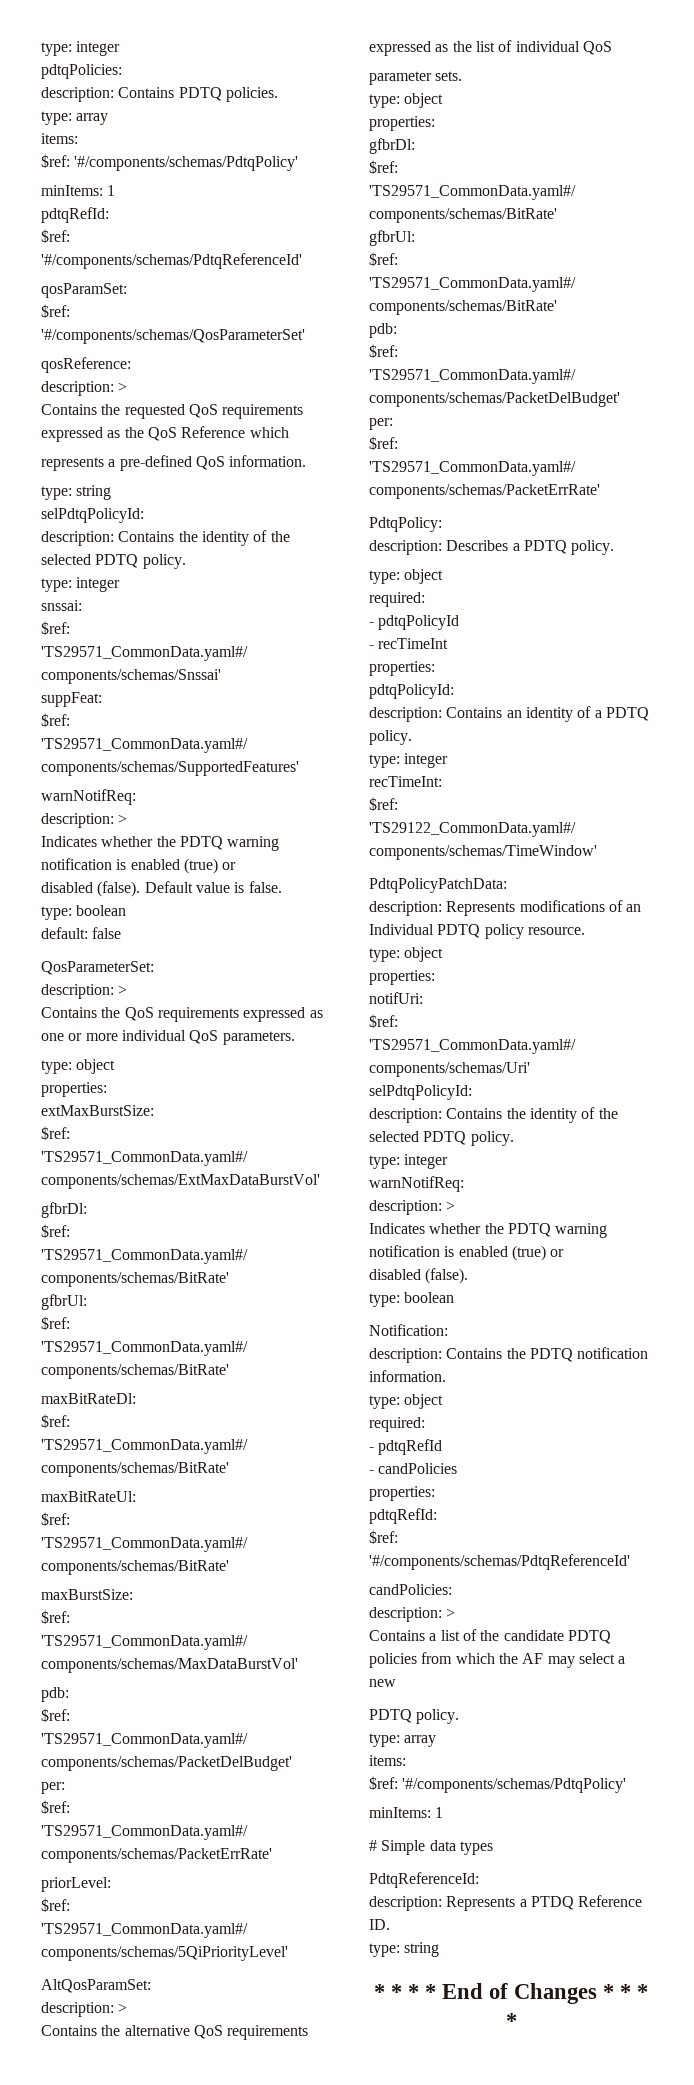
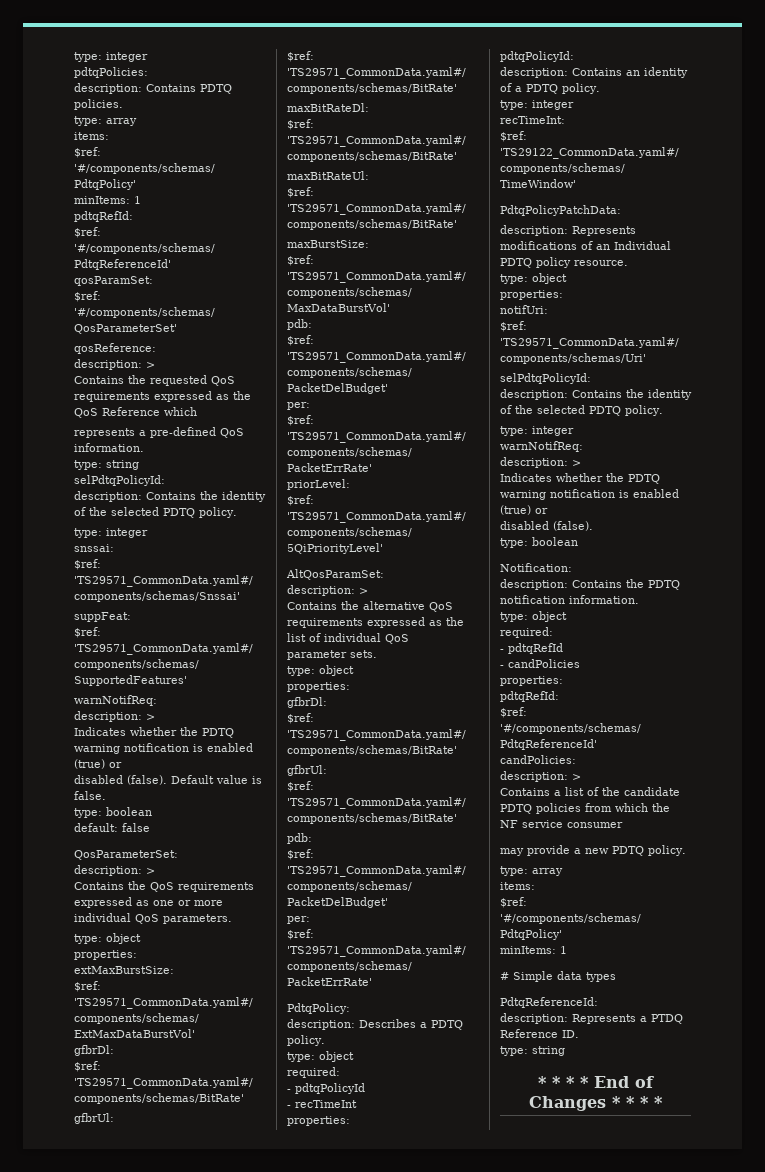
[522,1653,615,1668] AF may select -> [500,820,623,828] [500,845,570,856] NF service consumer // may provide
(396, 1683) // -> (609, 851) none

